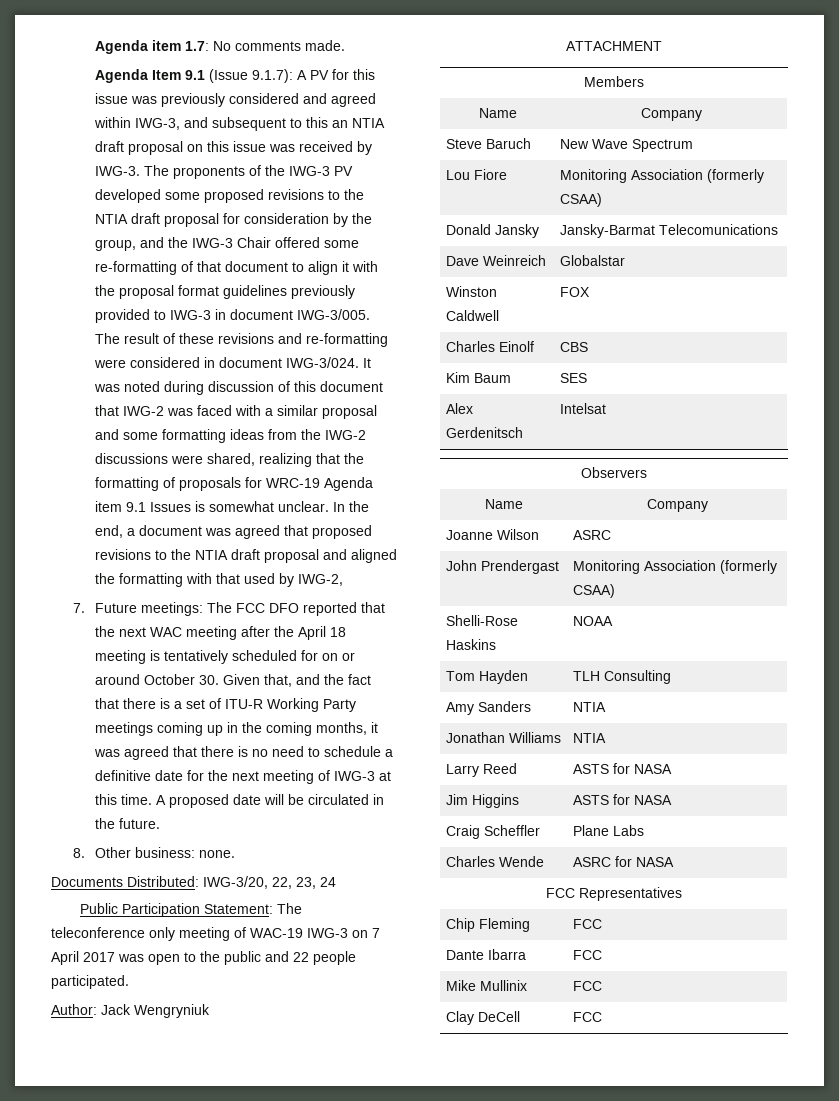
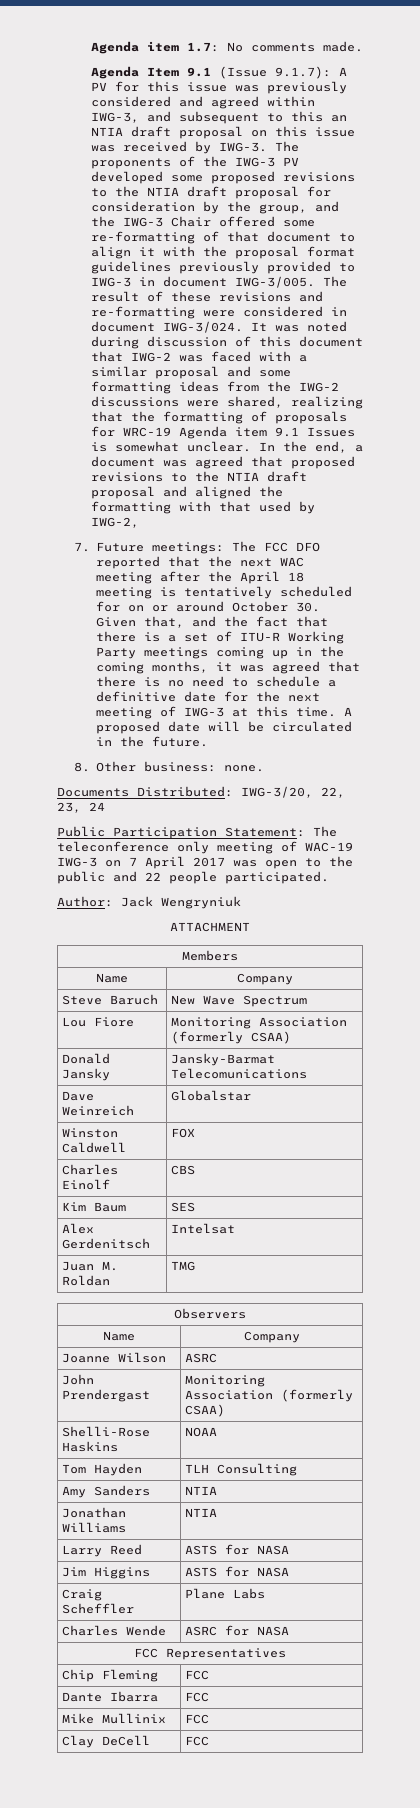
(607, 408) none -> [61,1261,118,1271] [61,1275,110,1286] [170,1261,195,1271] // Juan M. Roldan | TMG

